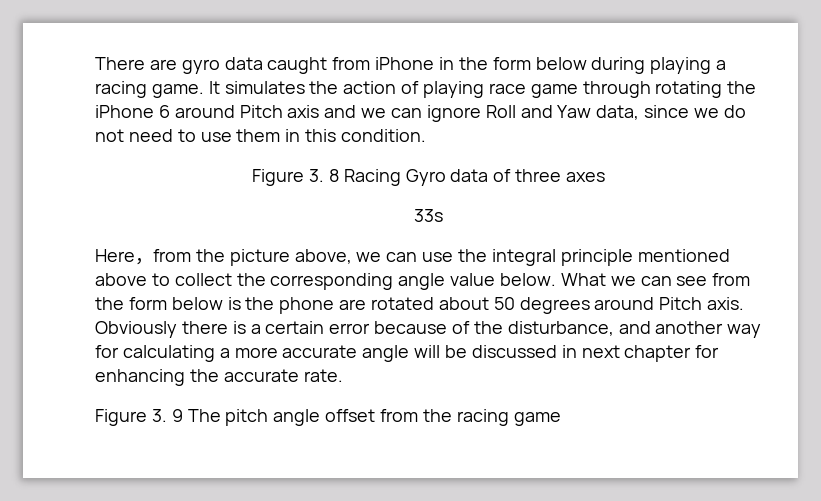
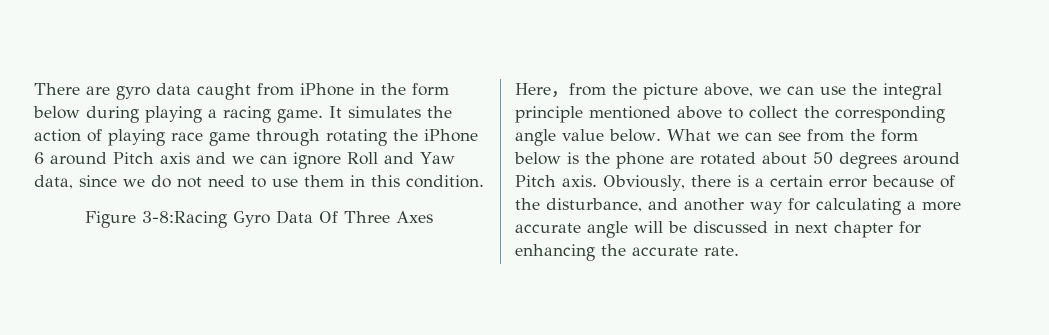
[308,169,605,186] [414,209,443,222] 3. 8 Racing Gyro data of three axes // 33s -> [142,210,433,228] 3-8:Racing Gyro Data Of Three Axes
[95,321,177,338] Obviously -> [603,175,685,191] Obviously,
[95,409,561,426] // Figure 3. 9 The pitch angle offset from the racing game -> (739, 251) none

